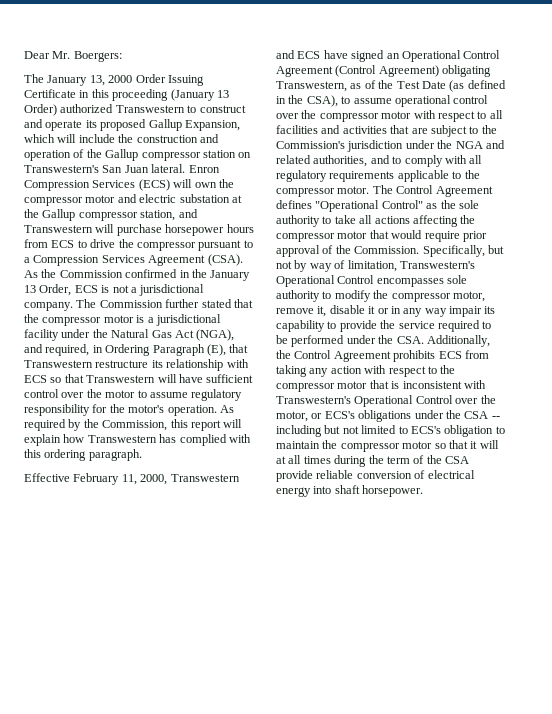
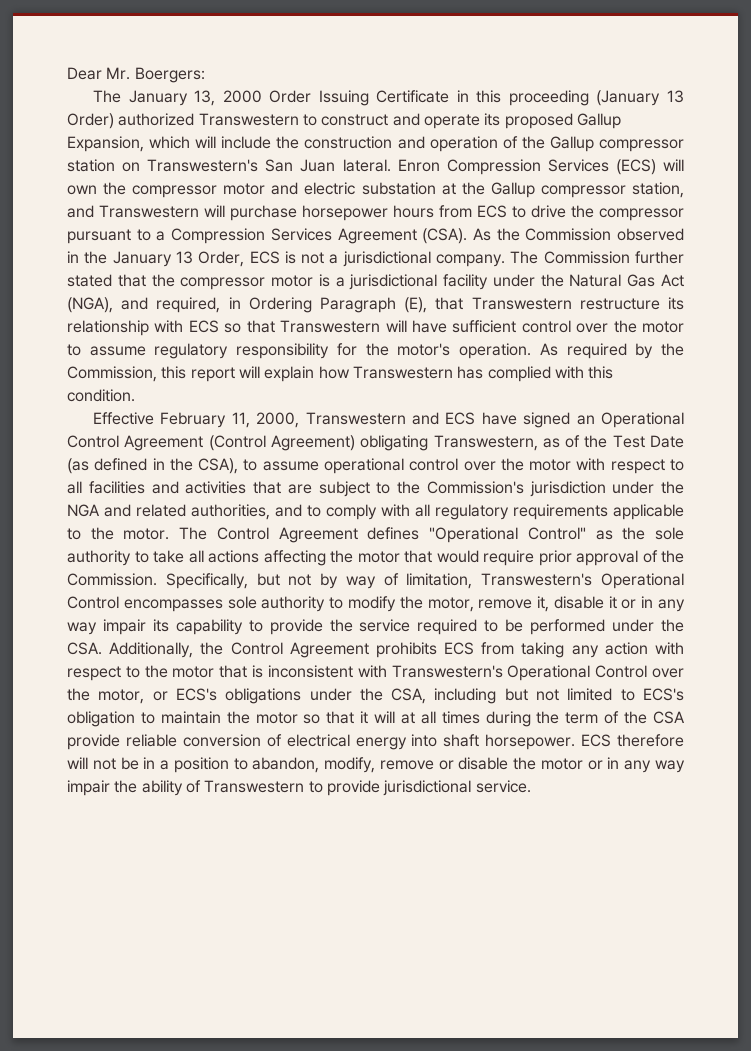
[125,269,178,278] confirmed -> [617,228,684,241] observed
[44,449,142,461] ordering paragraph. -> [67,389,135,402] condition.
[319,113,379,122] compressor -> (524, 464) none
[276,188,335,197] compressor -> (114, 533) none
[276,233,335,242] compressor -> (353, 556) none
[391,293,451,302] compressor -> (423, 602) none
[276,383,335,392] compressor -> (168, 671) none
[464,411,500,419] CSA -- -> [391,688,427,704] CSA,
[340,443,400,452] compressor -> (250, 717) none
(424, 491) none -> [581,734,685,747] [67,757,685,773] [67,780,531,796] ECS therefore will not be in a position to abandon, modify, remove or disable the motor or in any way impair the ability of Transwestern to provide jurisdictional service.

